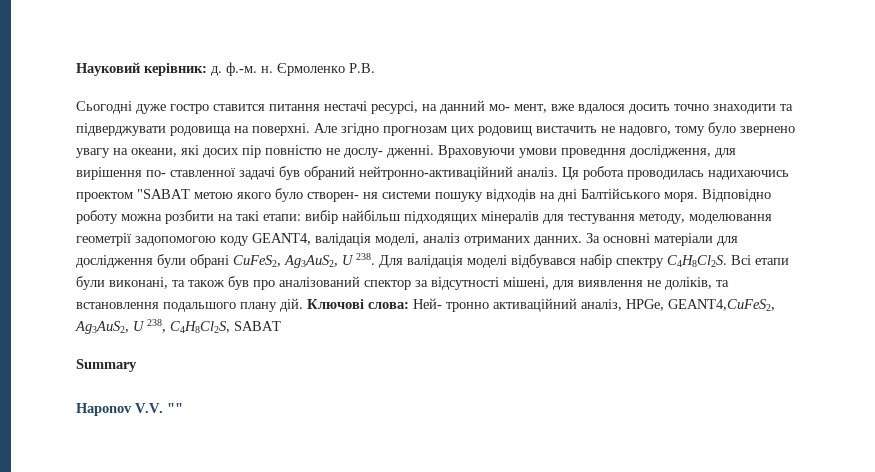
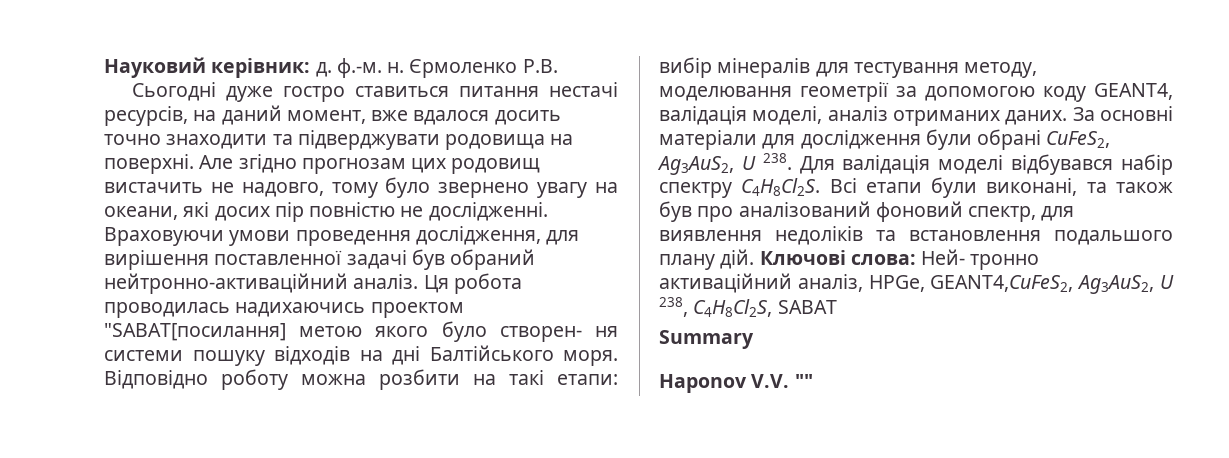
[213,104,265,111] ставится -> [355,86,450,97] ставиться
[371,100,547,114] ресурсi, на данний мо- мент, -> [104,105,366,126] ресурсiв, на даний момент,
[344,145,434,158] дослу- дженнi. -> [428,202,548,221] дослідженнi.
[561,148,626,158] проведння -> [295,230,411,246] проведення
[146,168,235,177] по- ставленної -> [214,250,343,265] поставленної
[137,189,190,199] "SABAT -> [104,323,286,341] "SABAT[посилання]
[342,210,478,224] найбiльш пiдходящих -> (712, 67) none
[135,236,216,246] задопомогою -> [896,86,1035,101] за допомогою
[534,236,582,246] данних. -> [1005,110,1068,125] даних.
[364,277,712,290] спектор за вiдсутностi мiшенi, для виявлення не долiкiв, -> [875,201,1075,222] [659,226,863,245] фоновий спектр, для виявлення недолiкiв

